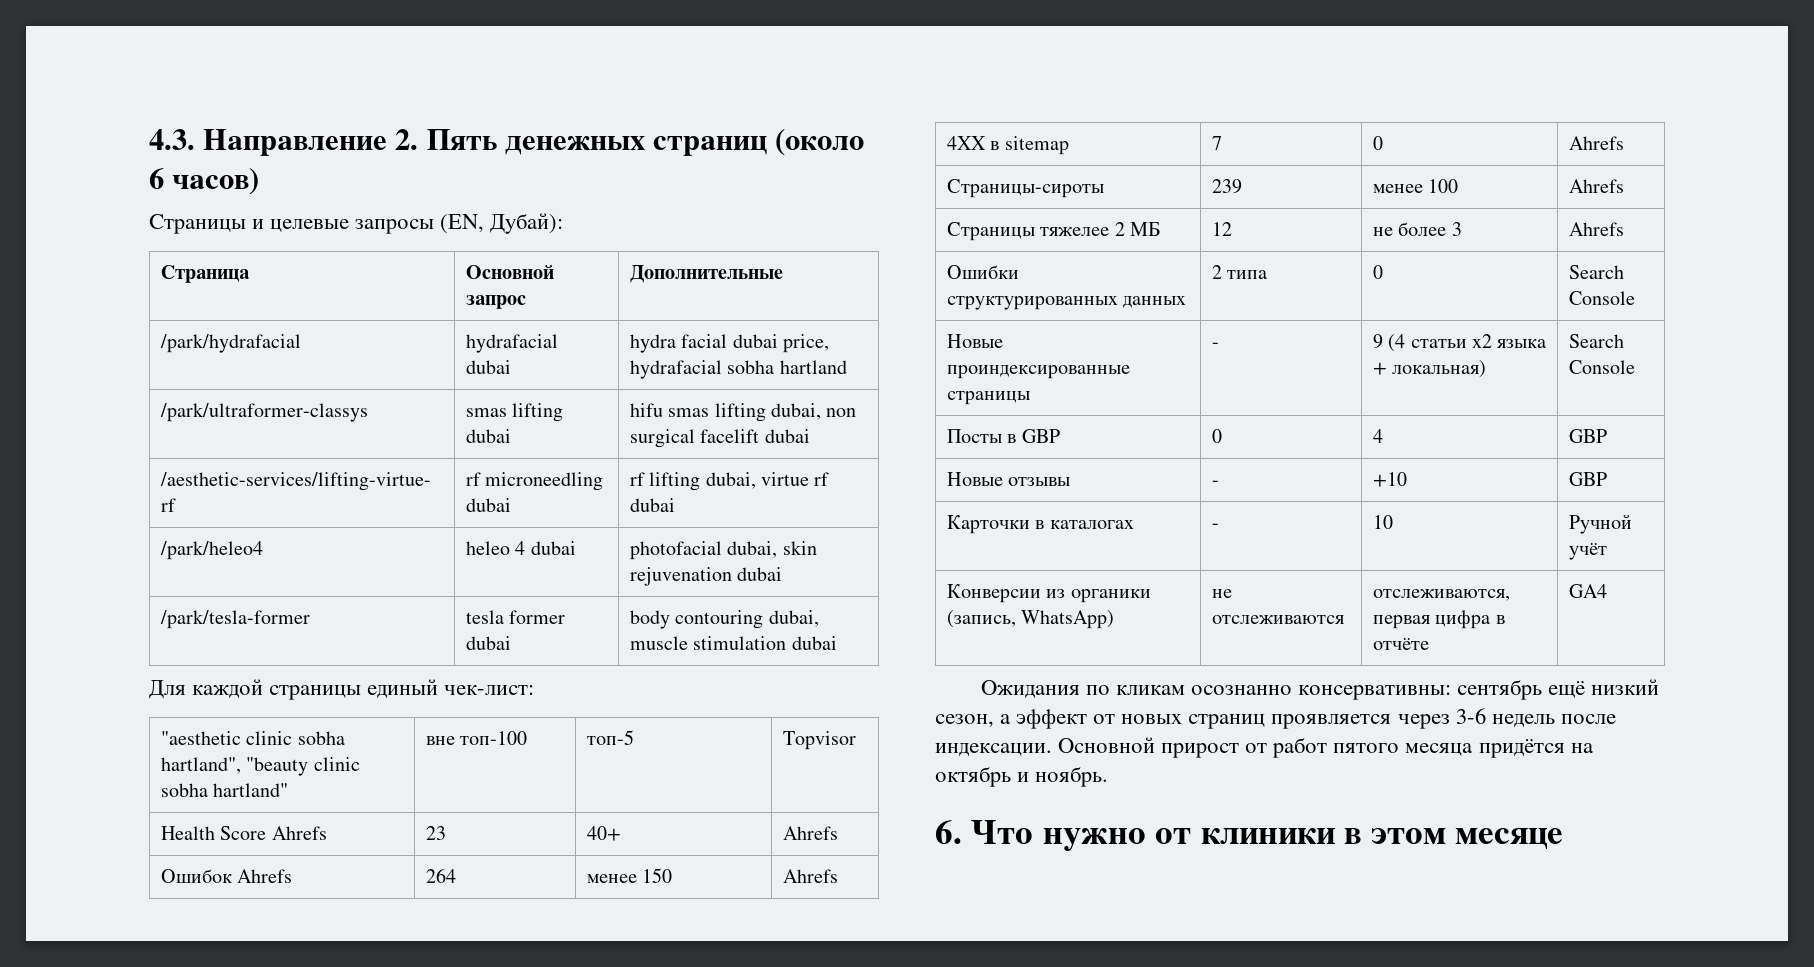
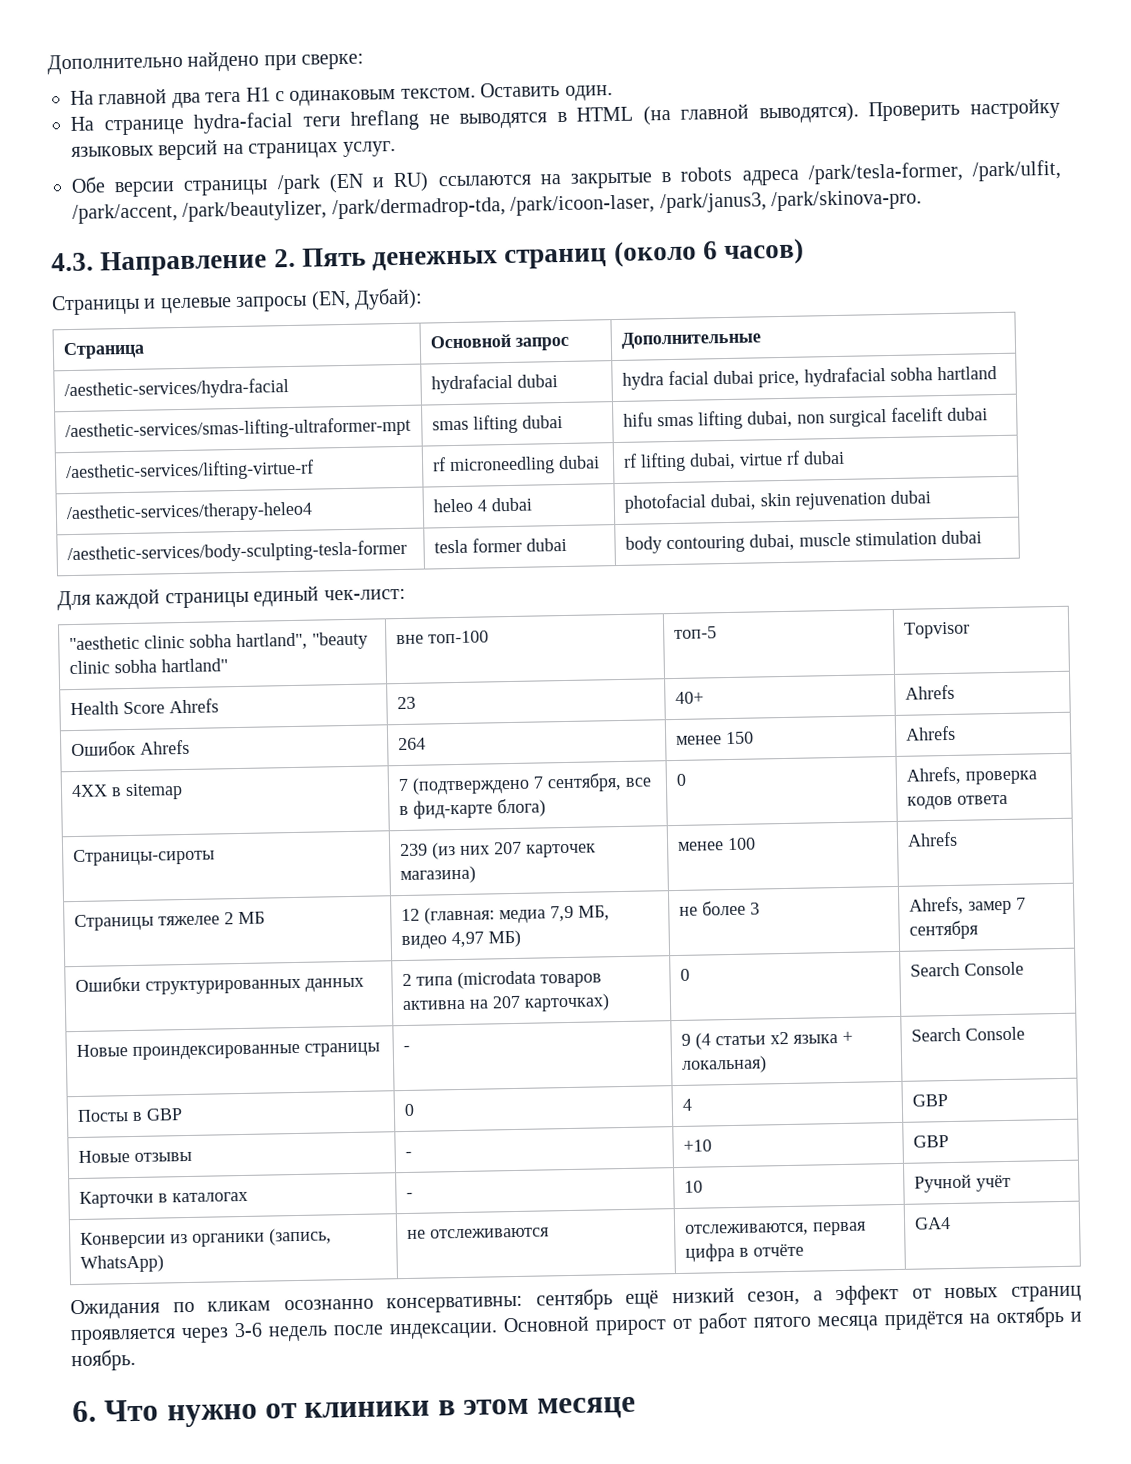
(149, 139) none -> [47,50,365,75] [70,81,613,109] [70,97,1060,136] [71,139,396,161] [71,159,1061,198] [72,189,922,224] Дополнительно найдено при сверке: // На главной два тега H1 с одинаковым текстом. Оставить один. // На странице hydra-facial теги hreflang не выводятся в HTML (на главной выводятся). Проверить настройку языковых версий на страницах услуг. // Обе версии страницы /park (EN и RU) ссылаются на закрытые в robots адреса /park/tesla-former, /park/ulfit, /park/accent, /park/beautylizer, /park/dermadrop-tda, /park/icoon-laser, /park/janus3, /park/skinova-pro. //
[159,334,301,353] /park/hydrafacial -> [63,378,289,401] /aesthetic-services/hydra-facial
[159,403,368,422] /park/ultraformer-classys -> [64,416,411,442] /aesthetic-services/smas-lifting-ultraformer-mpt
[159,541,263,560] /park/heleo4 -> [65,501,313,524] /aesthetic-services/therapy-heleo4
[159,610,310,629] /park/tesla-former -> [66,539,407,565] /aesthetic-services/body-sculpting-tesla-former
[1372,136,1383,150] [1568,136,1624,150] [946,179,1104,198] [1211,179,1242,194] | 0 | Ahrefs // Страницы-сироты | 239 -> [411,772,652,795] [398,798,546,819] [675,773,687,786] [905,766,1038,785] [906,794,1008,810] [72,847,215,867] [399,841,596,860] [399,865,476,885] (подтверждено 7 сентября, все в фид-карте блога) | 0 | Ahrefs, проверка кодов ответа // Страницы-сироты | 239 (из них 207 карточек магазина)
(1232, 229) none -> [423,905,610,925] [400,929,521,950] (главная: медиа 7,9 МБ, видео 4,97 МБ)
[1568,222,1624,236] Ahrefs -> [908,896,1026,915] [908,920,978,940] Ahrefs, замер 7 сентября
(1268, 274) none -> [456,970,602,990] [401,993,610,1012] (microdata товаров активна на 207 карточках)

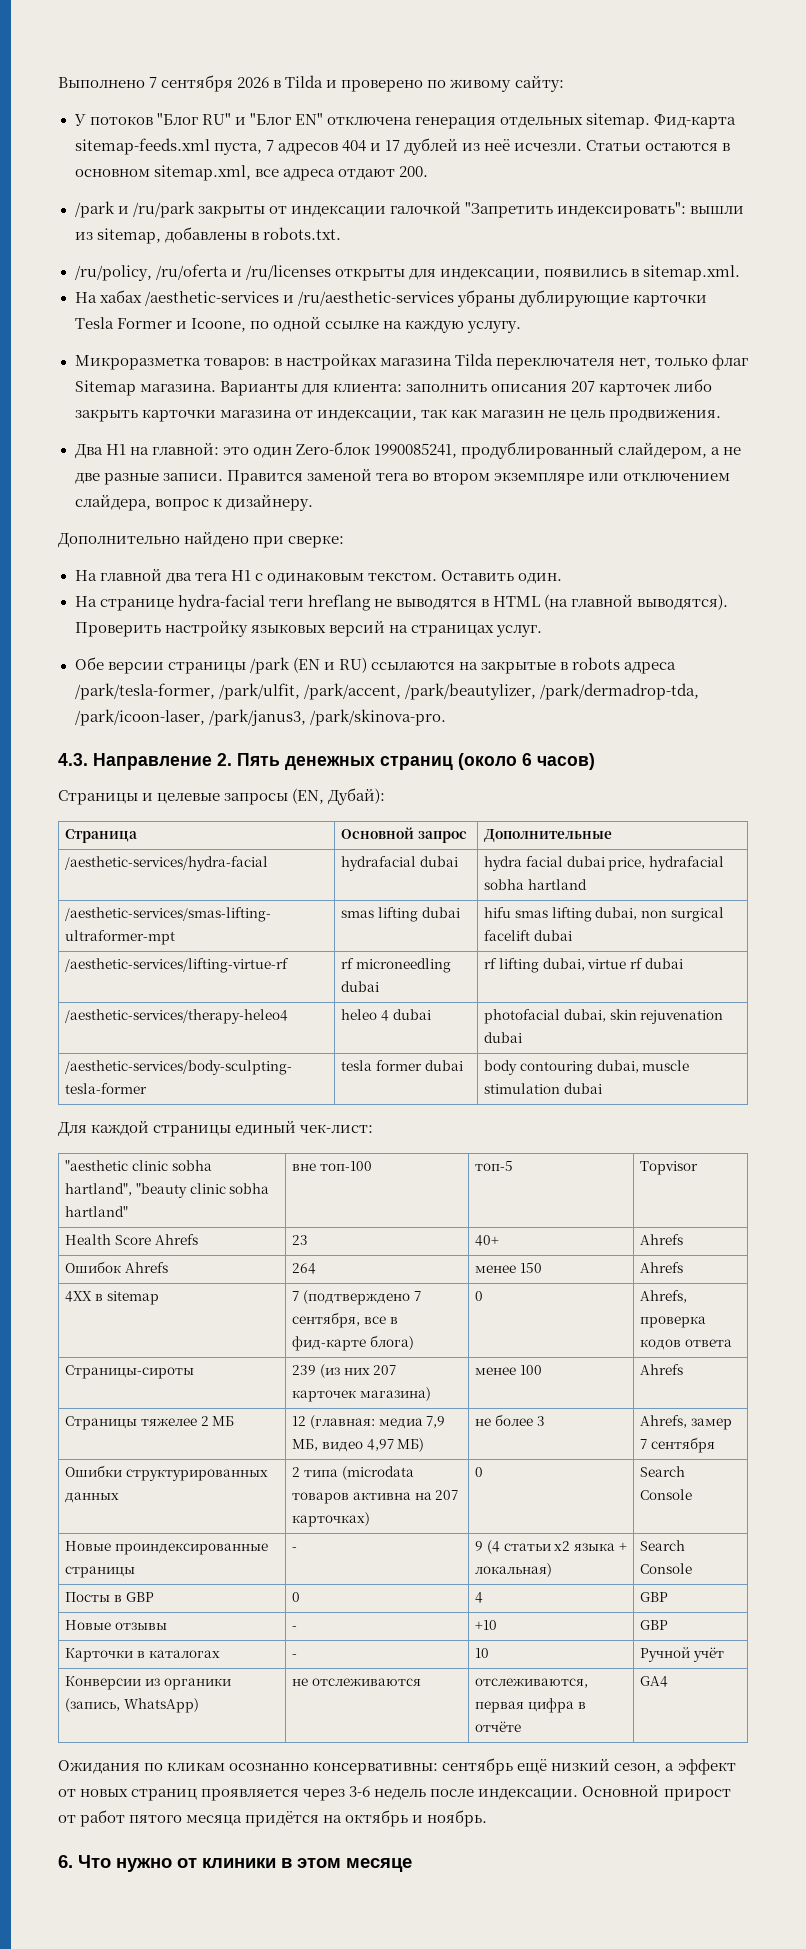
(47, 63) none -> [58,75,564,92] [73,113,737,129] [74,138,731,155] [74,165,428,181] [74,201,744,218] [74,227,341,244] [74,264,740,281] [74,290,707,307] [74,316,521,333] [74,353,748,370] [74,379,712,396] [74,409,721,422] [74,442,742,459] [74,468,730,485] [74,494,313,511] Выполнено 7 сентября 2026 в Tilda и проверено по живому сайту: // У потоков "Блог RU" и "Блог EN" отключена генерация отдельных sitemap. Фид-карта sitemap-feeds.xml пуста, 7 адресов 404 и 17 дублей из неё исчезли. Статьи остаются в основном sitemap.xml, все адреса отдают 200. // /park и /ru/park закрыты от индексации галочкой "Запретить индексировать": вышли из sitemap, добавлены в robots.txt. // /ru/policy, /ru/oferta и /ru/licenses открыты для индексации, появились в sitemap.xml. // На хабах /aesthetic-services и /ru/aesthetic-services убраны дублирующие карточки Tesla Former и Icoone, по одной ссылке на каждую услугу. // Микроразметка товаров: в настройках магазина Tilda переключателя нет, только флаг Sitemap магазина. Варианты для клиента: заполнить описания 207 карточек либо закрыть карточки магазина от индексации, так как магазин не цель продвижения. // Два H1 на главной: это один Zero-блок 1990085241, продублированный слайдером, а не две разные записи. Правится заменой тега во втором экземпляре или отключением слайдера, вопрос к дизайнеру. //

